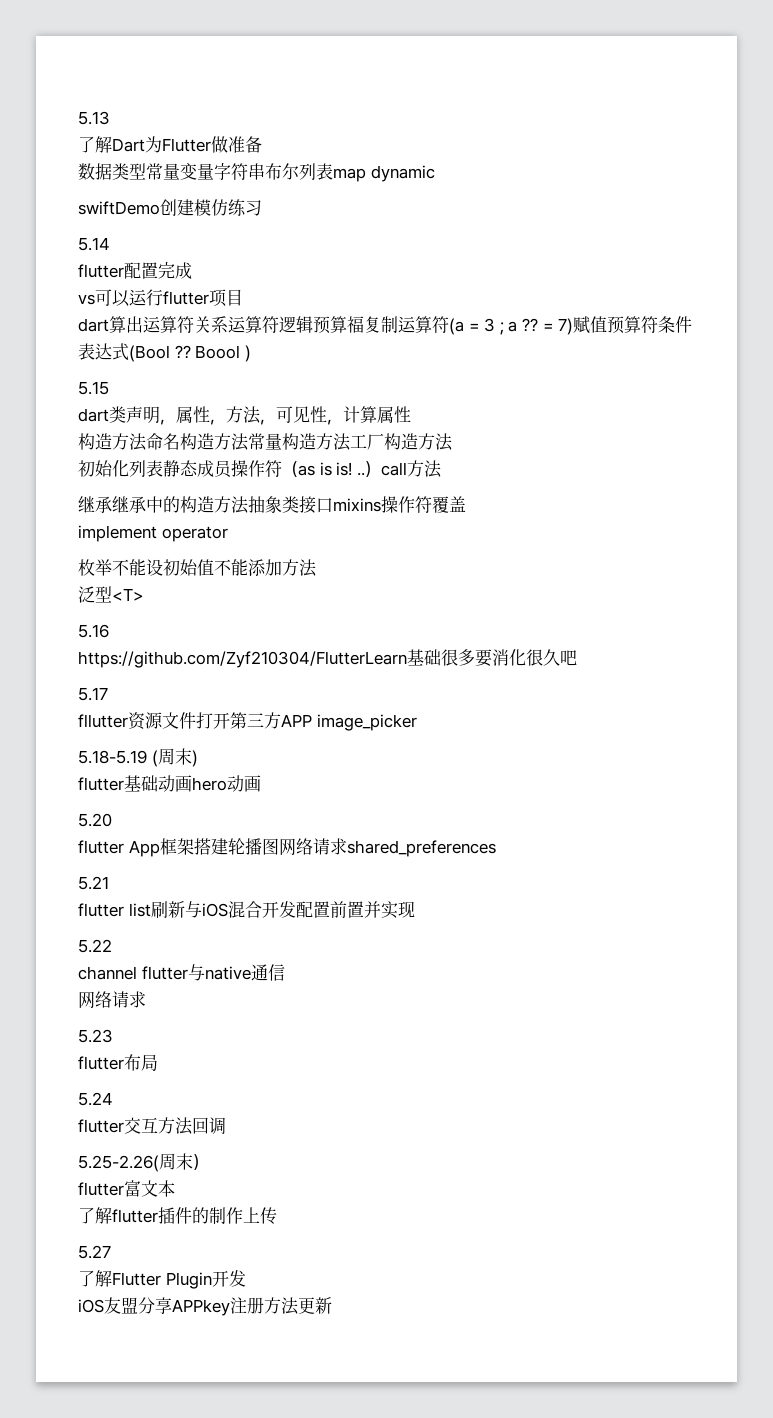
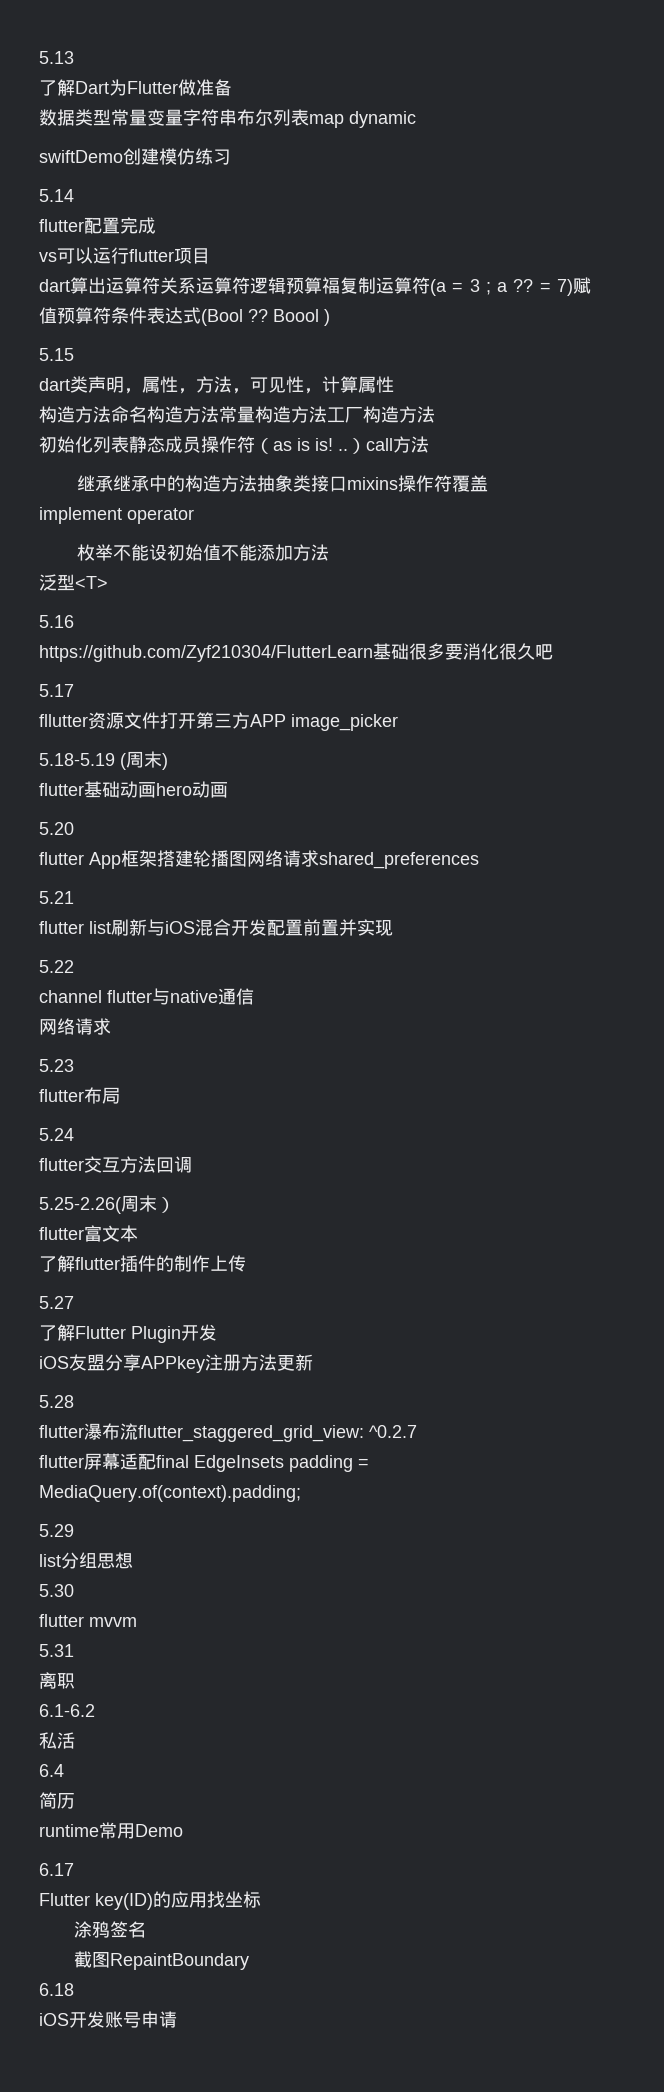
(332, 1305) none -> [39,1395,74,1408] [39,1423,417,1442] [39,1453,369,1472] [39,1485,301,1502] [39,1524,74,1537] [39,1552,133,1569] [39,1584,74,1597] [39,1614,137,1627] [39,1644,74,1657] [39,1672,75,1689] [39,1704,95,1717] [39,1732,75,1749] [39,1764,64,1777] [39,1792,75,1809] [39,1822,183,1839] [39,1863,74,1876] [39,1891,261,1910] [73,1921,146,1938] [73,1951,249,1970] [39,1983,74,1996] [39,2011,177,2028] // 5.28 // flutter瀑布流flutter_staggered_grid_view: ^0.2.7 // flutter屏幕适配final EdgeInsets padding = MediaQuery.of(context).padding; // 5.29 // list分组思想 // 5.30 // flutter mvvm // 5.31 // 离职 // 6.1-6.2 // 私活 // 6.4 // 简历 // runtime常用Demo // 6.17 // Flutter key(ID)的应用找坐标 // 涂鸦签名 // 截图RepaintBoundary // 6.18 // iOS开发账号申请

